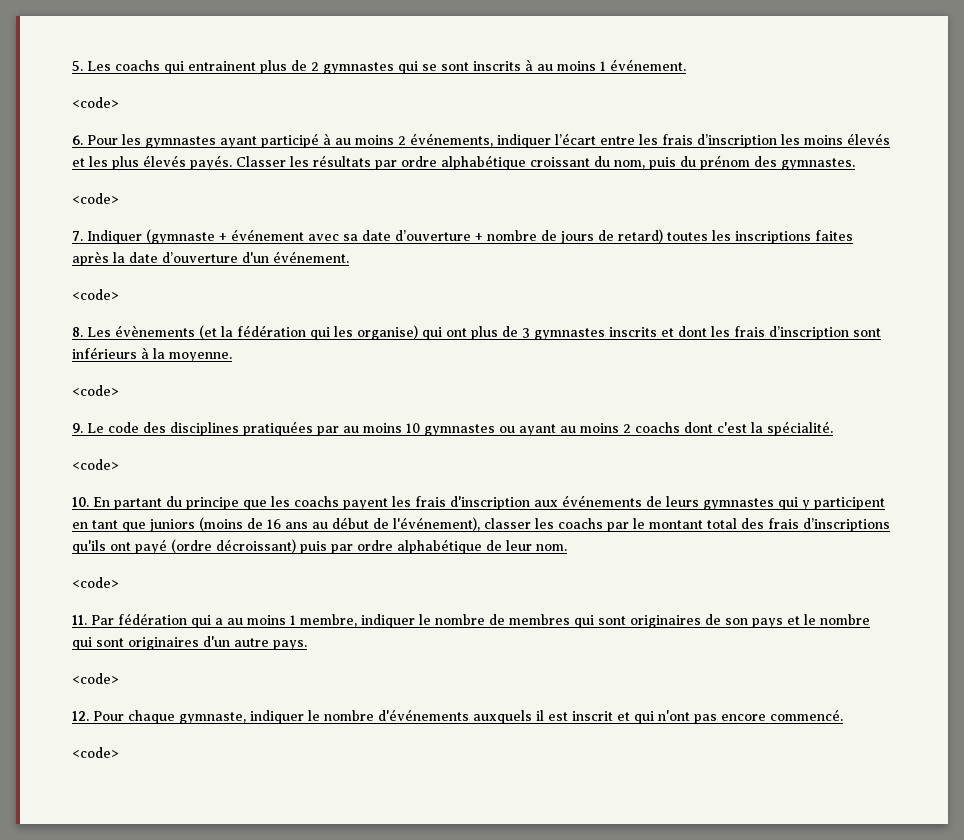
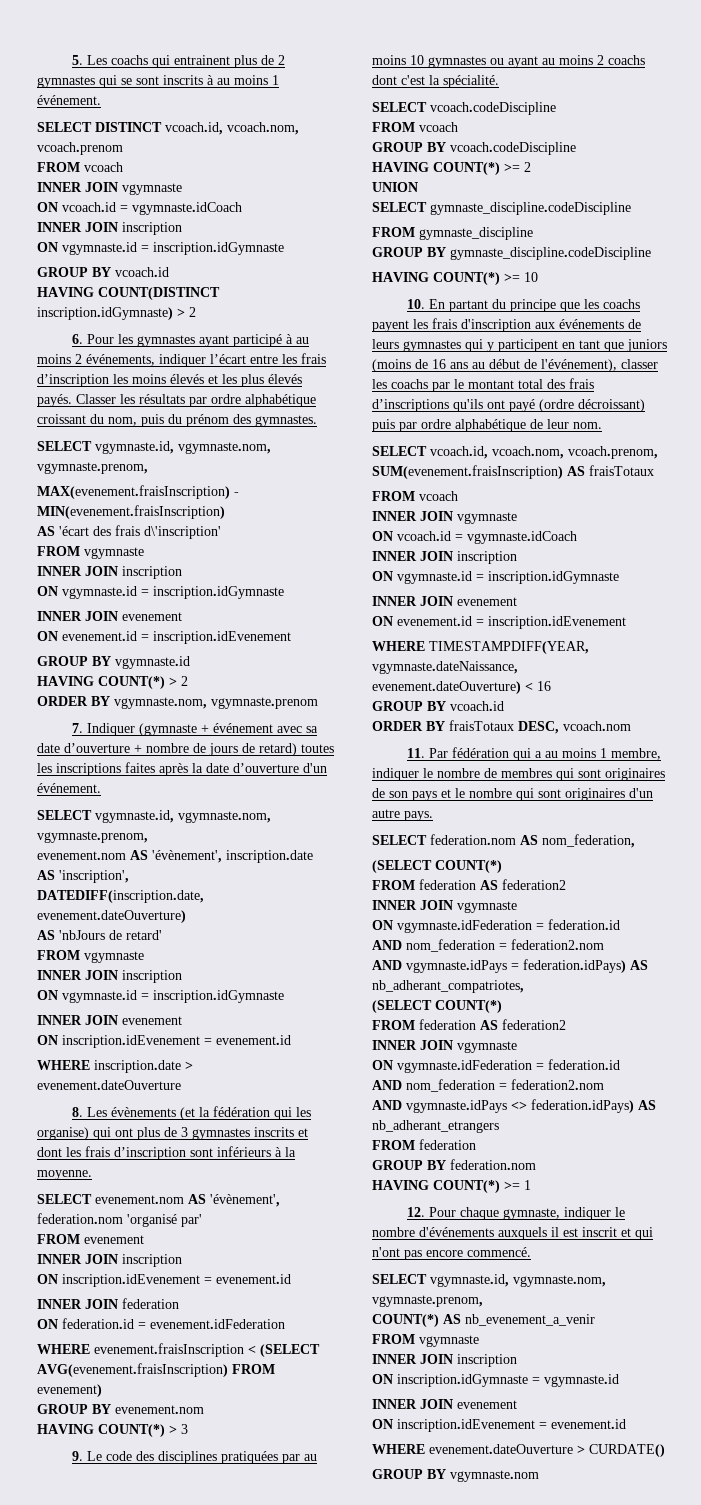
[72,97,119,108] <code> -> [37,122,299,135] [37,142,123,155] [37,162,123,172] [37,182,182,195] [37,202,242,215] [37,222,182,235] [37,242,284,255] [37,267,169,277] [37,287,220,300] [37,307,196,320] SELECT DISTINCT vcoach.id, vcoach.nom, vcoach.prenom // FROM vcoach // INNER JOIN vgymnaste // ON vcoach.id = vgymnaste.idCoach // INNER JOIN inscription // ON vgymnaste.id = inscription.idGymnaste // GROUP BY vcoach.id // HAVING COUNT(DISTINCT inscription.idGymnaste) > 2
[72,193,119,204] <code> -> [37,441,271,454] [37,462,148,474] [37,485,239,499] [37,505,225,519] [37,525,221,539] [37,546,144,559] [37,566,182,579] [37,586,284,599] [37,611,182,621] [37,631,291,644] [37,656,190,669] [37,676,188,689] [37,696,318,709] SELECT vgymnaste.id, vgymnaste.nom, vgymnaste.prenom, // MAX(evenement.fraisInscription) - MIN(evenement.fraisInscription) // AS 'écart des frais d\'inscription' // FROM vgymnaste // INNER JOIN inscription // ON vgymnaste.id = inscription.idGymnaste // INNER JOIN evenement // ON evenement.id = inscription.idEvenement // GROUP BY vgymnaste.id // HAVING COUNT(*) > 2 // ORDER BY vgymnaste.nom, vgymnaste.prenom
[72,289,119,300] <code> -> [37,810,271,823] [37,831,148,843] [37,850,313,863] [37,870,129,883] [37,890,204,903] [37,910,186,923] [37,930,162,940] [37,950,144,963] [37,970,182,983] [37,990,284,1003] [37,1015,182,1025] [37,1035,291,1048] [37,1060,193,1073] [37,1080,181,1090] SELECT vgymnaste.id, vgymnaste.nom, vgymnaste.prenom, // evenement.nom AS 'évènement', inscription.date AS 'inscription', // DATEDIFF(inscription.date, evenement.dateOuverture) // AS 'nbJours de retard' // FROM vgymnaste // INNER JOIN inscription // ON vgymnaste.id = inscription.idGymnaste // INNER JOIN evenement // ON inscription.idEvenement = evenement.id // WHERE inscription.date > evenement.dateOuverture
[72,385,119,396] <code> -> [37,1194,280,1207] [37,1213,202,1227] [37,1234,144,1244] [37,1254,182,1267] [37,1274,291,1287] [37,1298,179,1309] [37,1318,285,1329] [37,1343,320,1357] [37,1363,275,1377] [37,1384,102,1397] [37,1404,204,1414] [37,1424,188,1437] SELECT evenement.nom AS 'évènement', federation.nom 'organisé par' // FROM evenement // INNER JOIN inscription // ON inscription.idEvenement = evenement.id // INNER JOIN federation // ON federation.id = evenement.idFederation // WHERE evenement.fraisInscription < (SELECT AVG(evenement.fraisInscription) FROM evenement) // GROUP BY evenement.nom // HAVING COUNT(*) > 3
[72,459,119,470] <code> -> [372,102,556,115] [372,122,458,132] [372,142,576,155] [372,162,531,175] [372,182,418,192] [372,202,631,215] [372,227,533,240] [372,247,651,260] [372,272,538,285] SELECT vcoach.codeDiscipline // FROM vcoach // GROUP BY vcoach.codeDiscipline // HAVING COUNT(*) >= 2 // UNION // SELECT gymnaste_discipline.codeDiscipline // FROM gymnaste_discipline // GROUP BY gymnaste_discipline.codeDiscipline // HAVING COUNT(*) >= 10
[72,577,119,588] <code> -> [372,446,658,459] [372,465,654,479] [372,491,458,501] [372,511,517,524] [372,531,577,544] [372,551,517,564] [372,571,619,584] [372,596,517,606] [372,616,626,629] [372,641,589,654] [372,661,518,674] [372,681,551,694] [372,701,504,711] [372,720,631,734] SELECT vcoach.id, vcoach.nom, vcoach.prenom, SUM(evenement.fraisInscription) AS fraisTotaux // FROM vcoach // INNER JOIN vgymnaste // ON vcoach.id = vgymnaste.idCoach // INNER JOIN inscription // ON vgymnaste.id = inscription.idGymnaste // INNER JOIN evenement // ON evenement.id = inscription.idEvenement // WHERE TIMESTAMPDIFF(YEAR, vgymnaste.dateNaissance, evenement.dateOuverture) < 16 // GROUP BY vcoach.id // ORDER BY fraisTotaux DESC, vcoach.nom
[72,673,119,684] <code> -> [372,834,635,848] [372,860,502,873] [372,879,566,890] [372,900,517,913] [372,919,620,933] [372,939,604,952] [372,959,648,973] [372,980,524,993] [372,1000,502,1013] [372,1019,566,1030] [372,1040,517,1053] [372,1059,620,1073] [372,1079,604,1092] [372,1099,656,1113] [372,1120,499,1133] [372,1139,476,1150] [372,1159,536,1170] [372,1180,531,1193] SELECT federation.nom AS nom_federation, // (SELECT COUNT(*) // FROM federation AS federation2 // INNER JOIN vgymnaste // ON vgymnaste.idFederation = federation.id // AND nom_federation = federation2.nom // AND vgymnaste.idPays = federation.idPays) AS nb_adherant_compatriotes, // (SELECT COUNT(*) // FROM federation AS federation2 // INNER JOIN vgymnaste // ON vgymnaste.idFederation = federation.id // AND nom_federation = federation2.nom // AND vgymnaste.idPays <> federation.idPays) AS nb_adherant_etrangers // FROM federation // GROUP BY federation.nom // HAVING COUNT(*) >= 1
[72,747,119,758] <code> -> [372,1274,606,1287] [372,1295,483,1307] [372,1314,595,1327] [372,1334,479,1347] [372,1354,517,1367] [372,1374,619,1387] [372,1399,517,1409] [372,1419,626,1432] [372,1444,665,1457] [372,1469,539,1482] SELECT vgymnaste.id, vgymnaste.nom, vgymnaste.prenom, // COUNT(*) AS nb_evenement_a_venir // FROM vgymnaste // INNER JOIN inscription // ON inscription.idGymnaste = vgymnaste.id // INNER JOIN evenement // ON inscription.idEvenement = evenement.id // WHERE evenement.dateOuverture > CURDATE() // GROUP BY vgymnaste.nom

